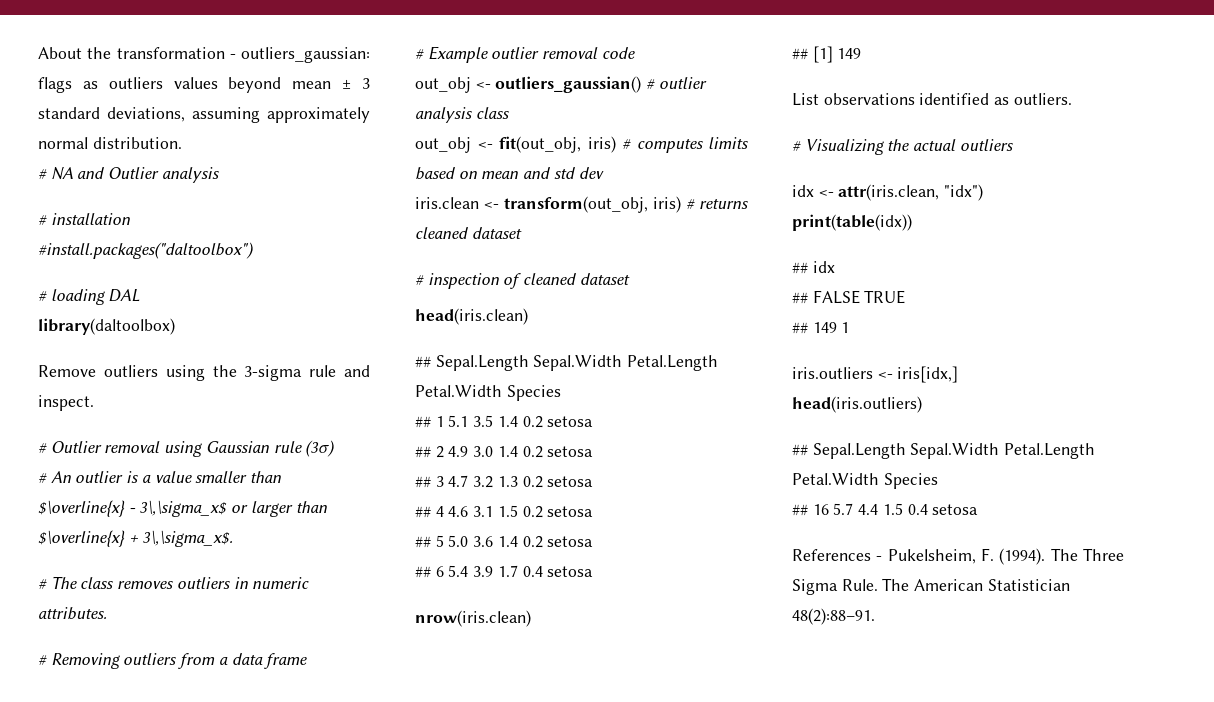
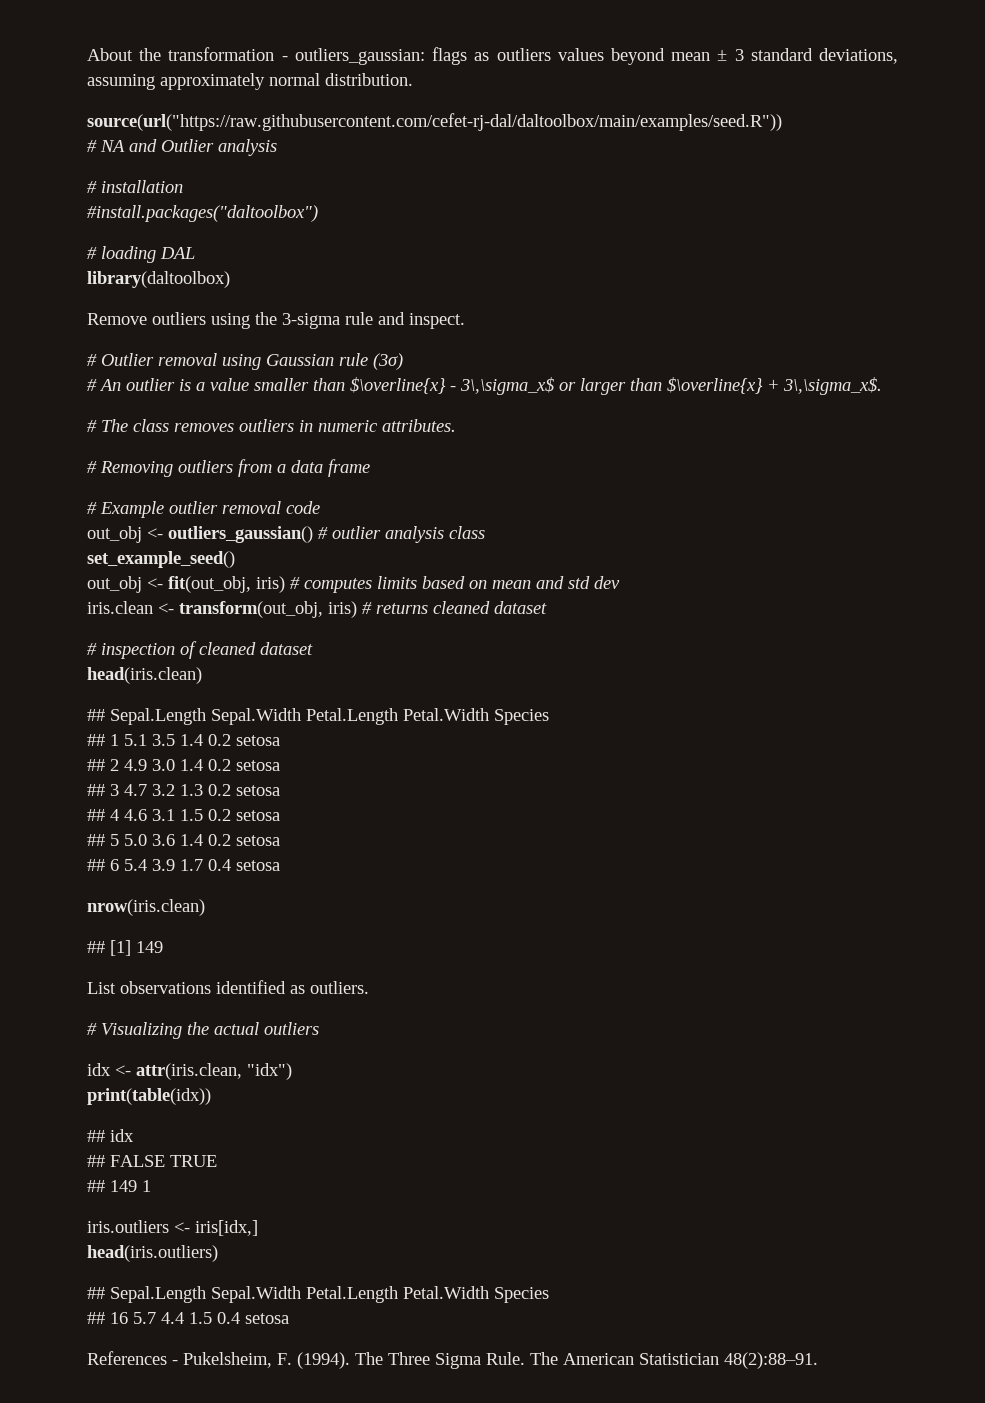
(182, 143) none -> [87,113,782,131] // source(url("https://raw.githubusercontent.com/cefet-rj-dal/daltoolbox/main/examples/seed.R"))
(509, 113) none -> [87,551,235,568] // set_example_seed()

